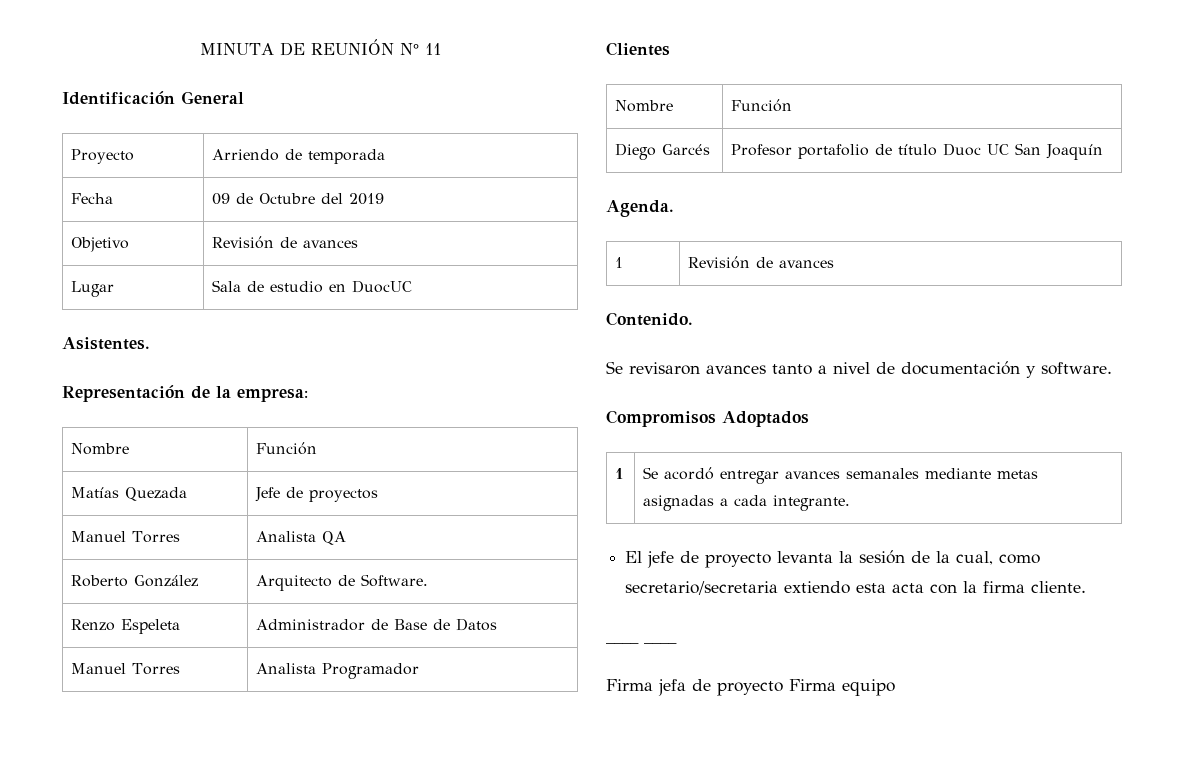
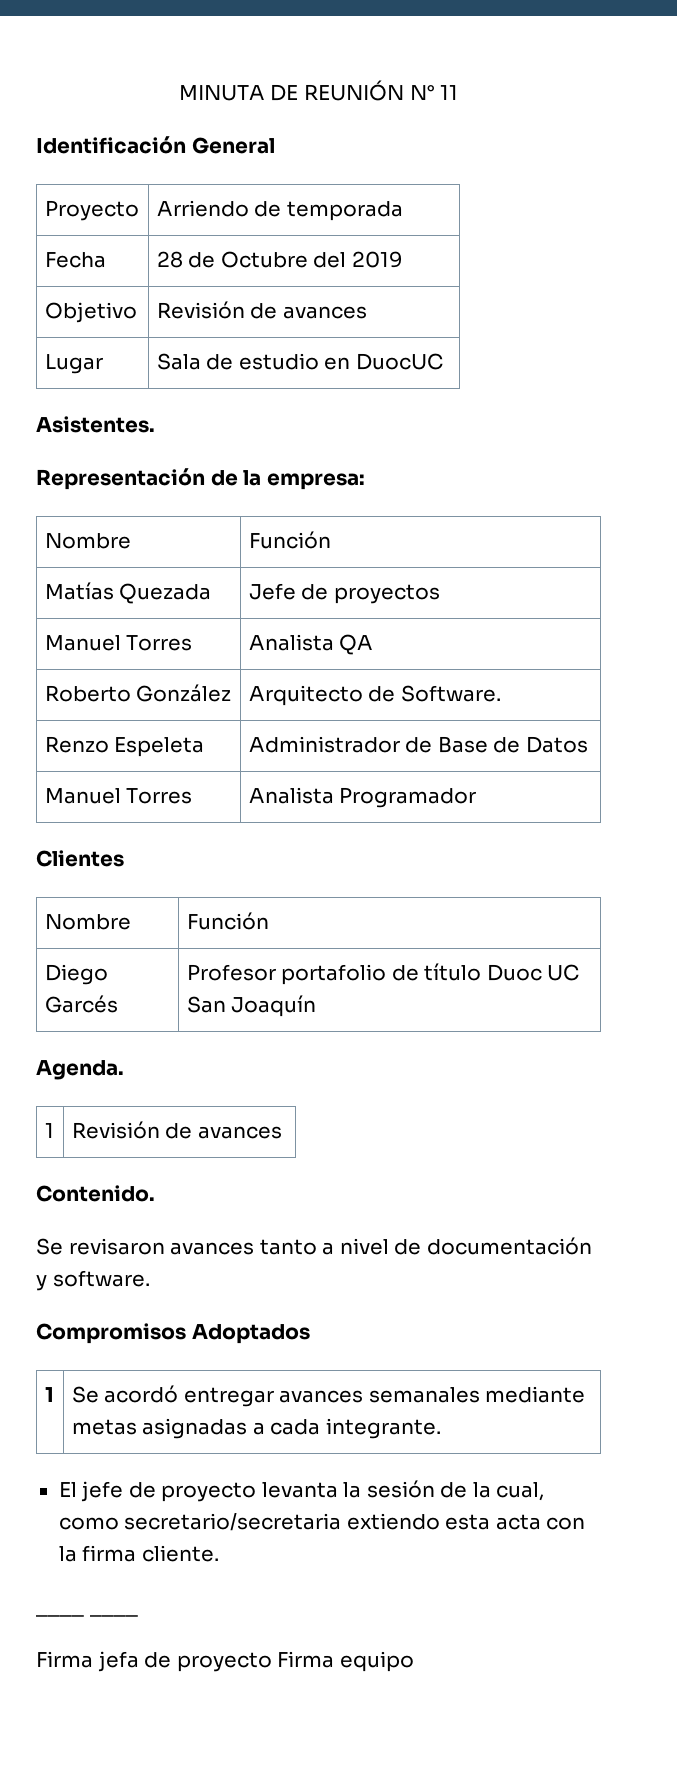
[212,193,231,205] 09 -> [156,251,183,268] 28

